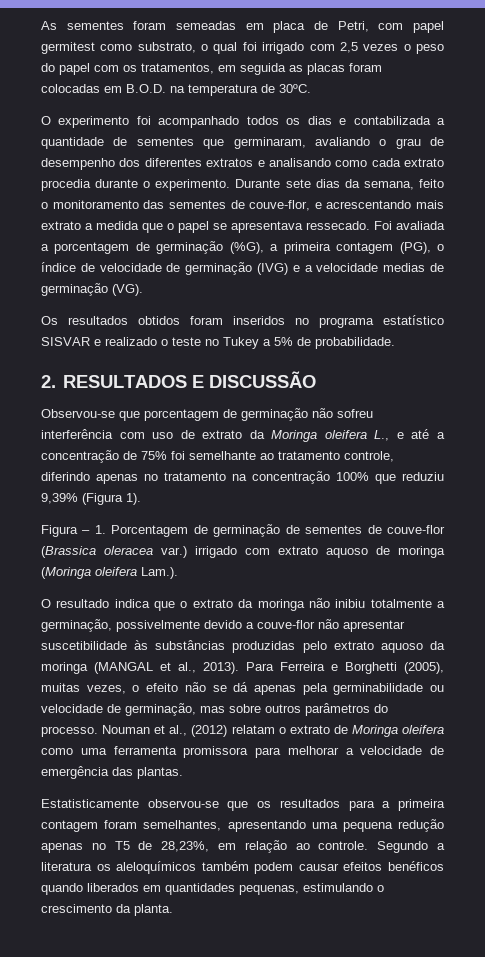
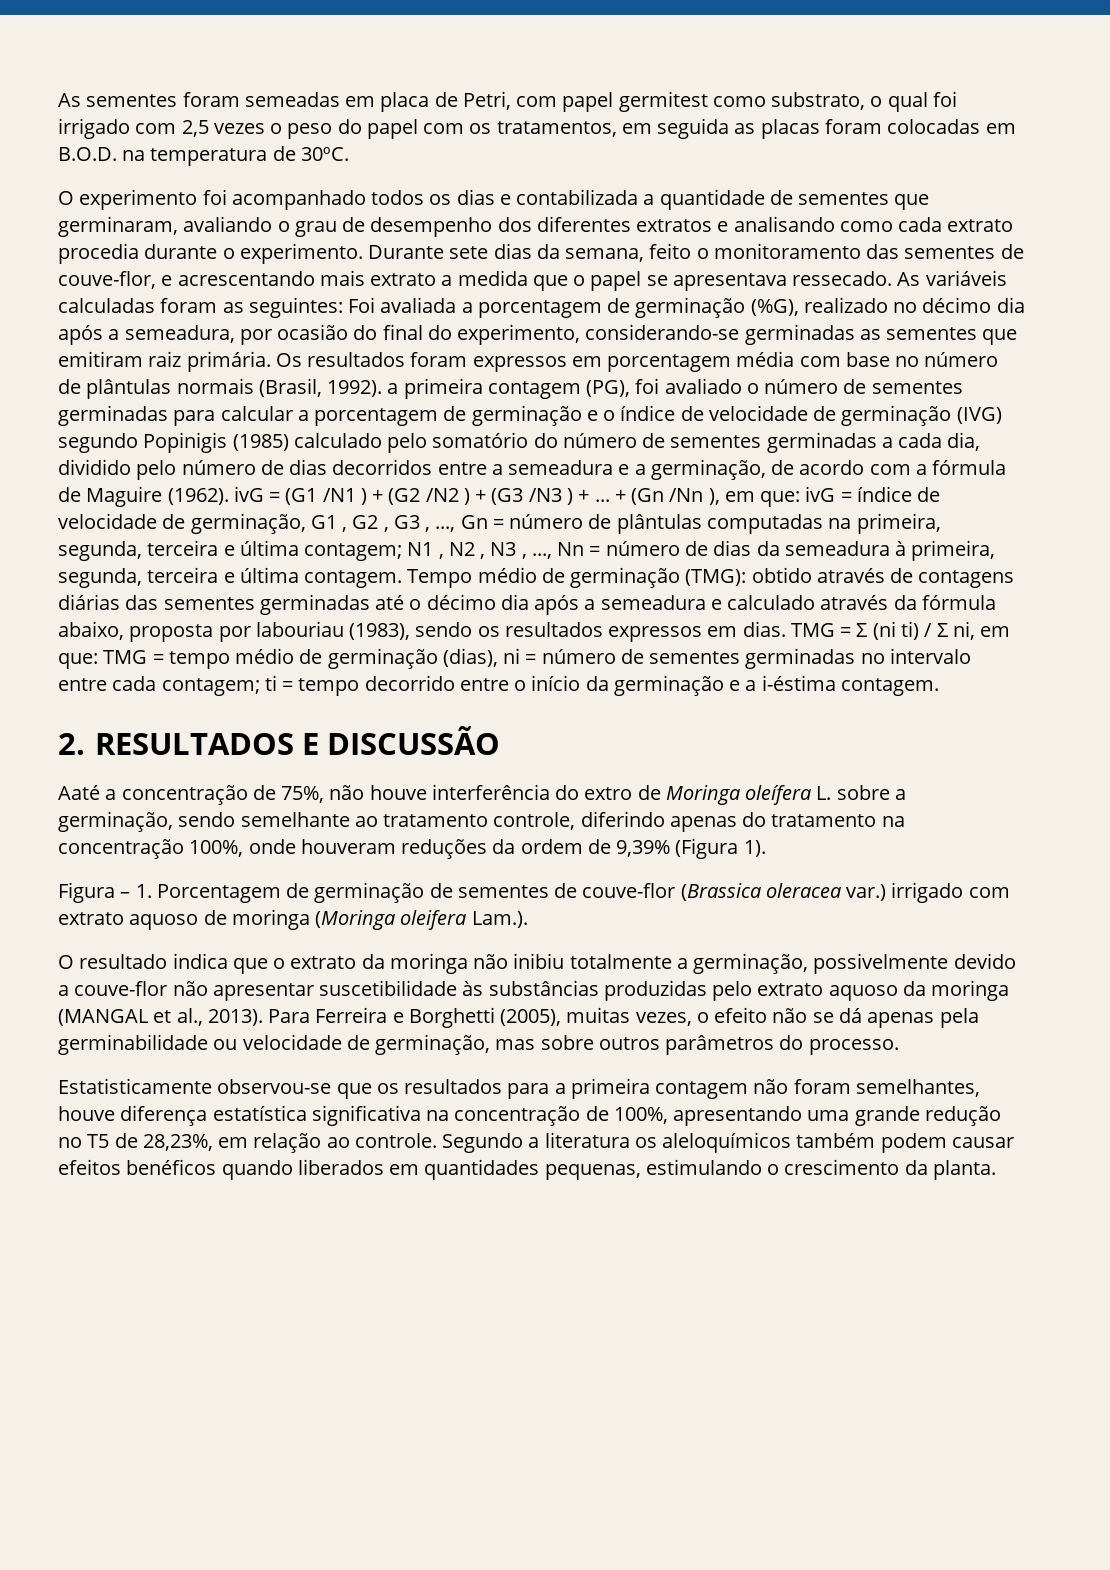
(370, 225) none -> [897,270,1007,286] [58,297,343,318] As variáveis calculadas foram as seguintes:
[270,242,431,254] a primeira contagem (PG), -> [803,297,1025,313] [58,324,1018,345] [58,351,999,372] [58,378,963,399] [58,405,598,426] realizado no décimo dia após a semeadura, por ocasião do final do experimento, considerando-se germinadas as sementes que emitiram raiz primária. Os resultados foram expressos em porcentagem média com base no número de plântulas normais (Brasil, 1992). a primeira contagem (PG), foi avaliado o número de sementes germinadas para calcular a porcentagem de germinação e
[292,263,445,272] [41,283,143,296] [41,315,444,328] [41,337,395,349] [41,371,316,388] [41,408,373,421] [41,429,446,442] [41,450,185,463] e a velocidade medias de germinação (VG). // Os resultados obtidos foram inseridos no programa estatístico SISVAR e realizado o teste no Tukey a 5% de probabilidade. // 2. RESULTADOS E DISCUSSÃO // Observou-se que porcentagem de germinação não sofreu interferência com uso de extrato da Moringa oleifera L., e até a concentração de 75% foi -> [58,432,981,453] [58,459,1007,480] [58,486,941,507] [58,513,941,534] [58,540,996,561] [58,567,1015,588] [58,594,996,615] [58,621,1011,642] [58,648,971,669] [58,675,939,696] [58,726,501,755] [58,784,906,805] [58,811,236,832] segundo Popinigis (1985) calculado pelo somatório do número de sementes germinadas a cada dia, dividido pelo número de dias decorridos entre a semeadura e a germinação, de acordo com a fórmula de Maguire (1962). ivG = (G1 /N1 ) + (G2 /N2 ) + (G3 /N3 ) + ... + (Gn /Nn ), em que: ivG = índice de velocidade de germinação, G1 , G2 , G3 , ..., Gn = número de plântulas computadas na primeira, segunda, terceira e última contagem; N1 , N2 , N3 , ..., Nn = número de dias da semeadura à primeira, segunda, terceira e última contagem. Tempo médio de germinação (TMG): obtido através de contagens diárias das sementes germinadas até o décimo dia após a semeadura e calculado através da fórmula abaixo, proposta por labouriau (1983), sendo os resultados expressos em dias. TMG = Σ (ni ti) / Σ ni, em que: TMG = tempo médio de germinação (dias), ni = número de sementes germinadas no intervalo entre cada contagem; ti = tempo decorrido entre o início da germinação e a i-éstima contagem. // 2. RESULTADOS E DISCUSSÃO // Aaté a concentração de 75%, não houve interferência do extro de Moringa oleífera L. sobre a germinação, sendo
[144,474,158,481] no -> [742,812,767,827] do
[336,472,444,484] 100% que reduziu -> [189,839,611,859] 100%, onde houveram reduções da ordem de
[102,725,444,737] [41,746,444,758] [41,766,183,779] Nouman et al., (2012) relatam o extrato de Moringa oleifera como uma ferramenta promissora para melhorar a velocidade de emergência das plantas. -> (899, 1047) none
(98, 826) none -> [753,1079,789,1094] não
[227,819,445,832] [41,843,83,853] apresentando uma pequena redução apenas -> [58,1105,1001,1126] houve diferença estatística significativa na concentração de 100%, apresentando uma grande redução

